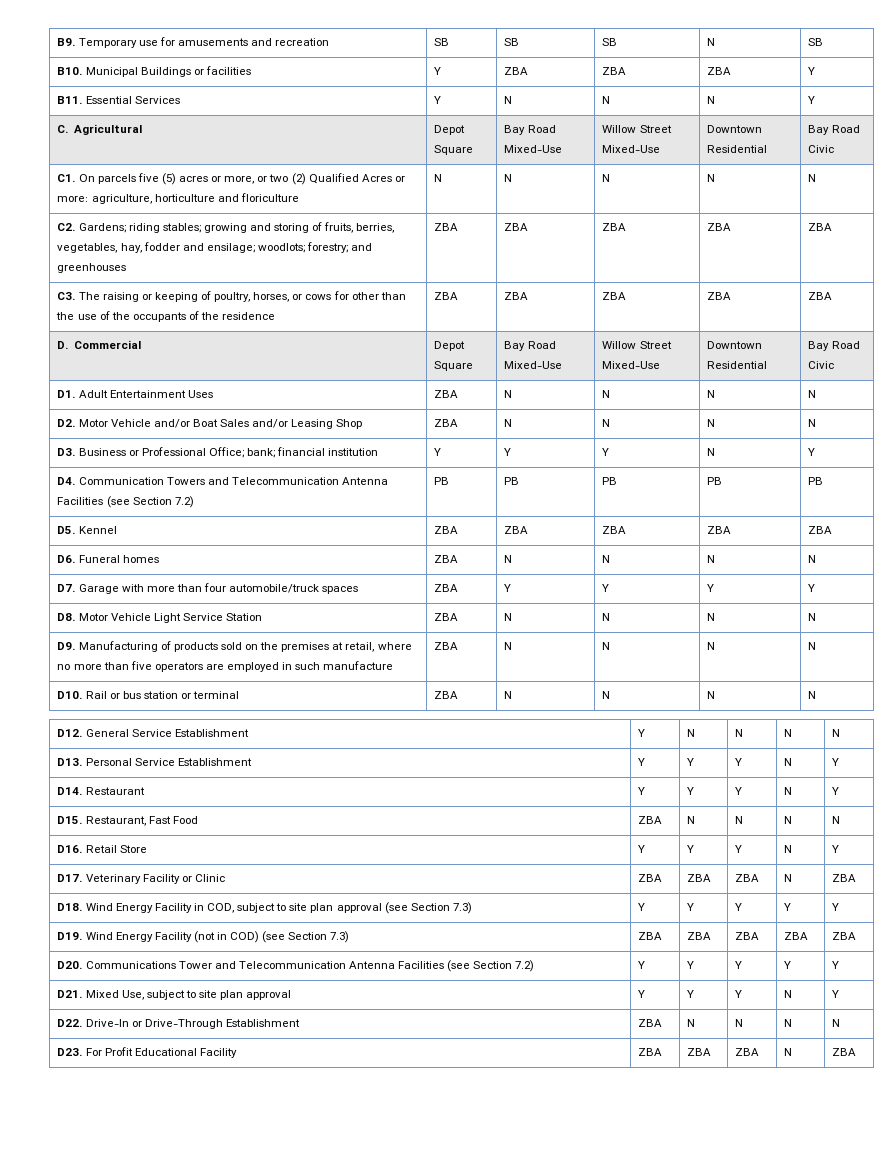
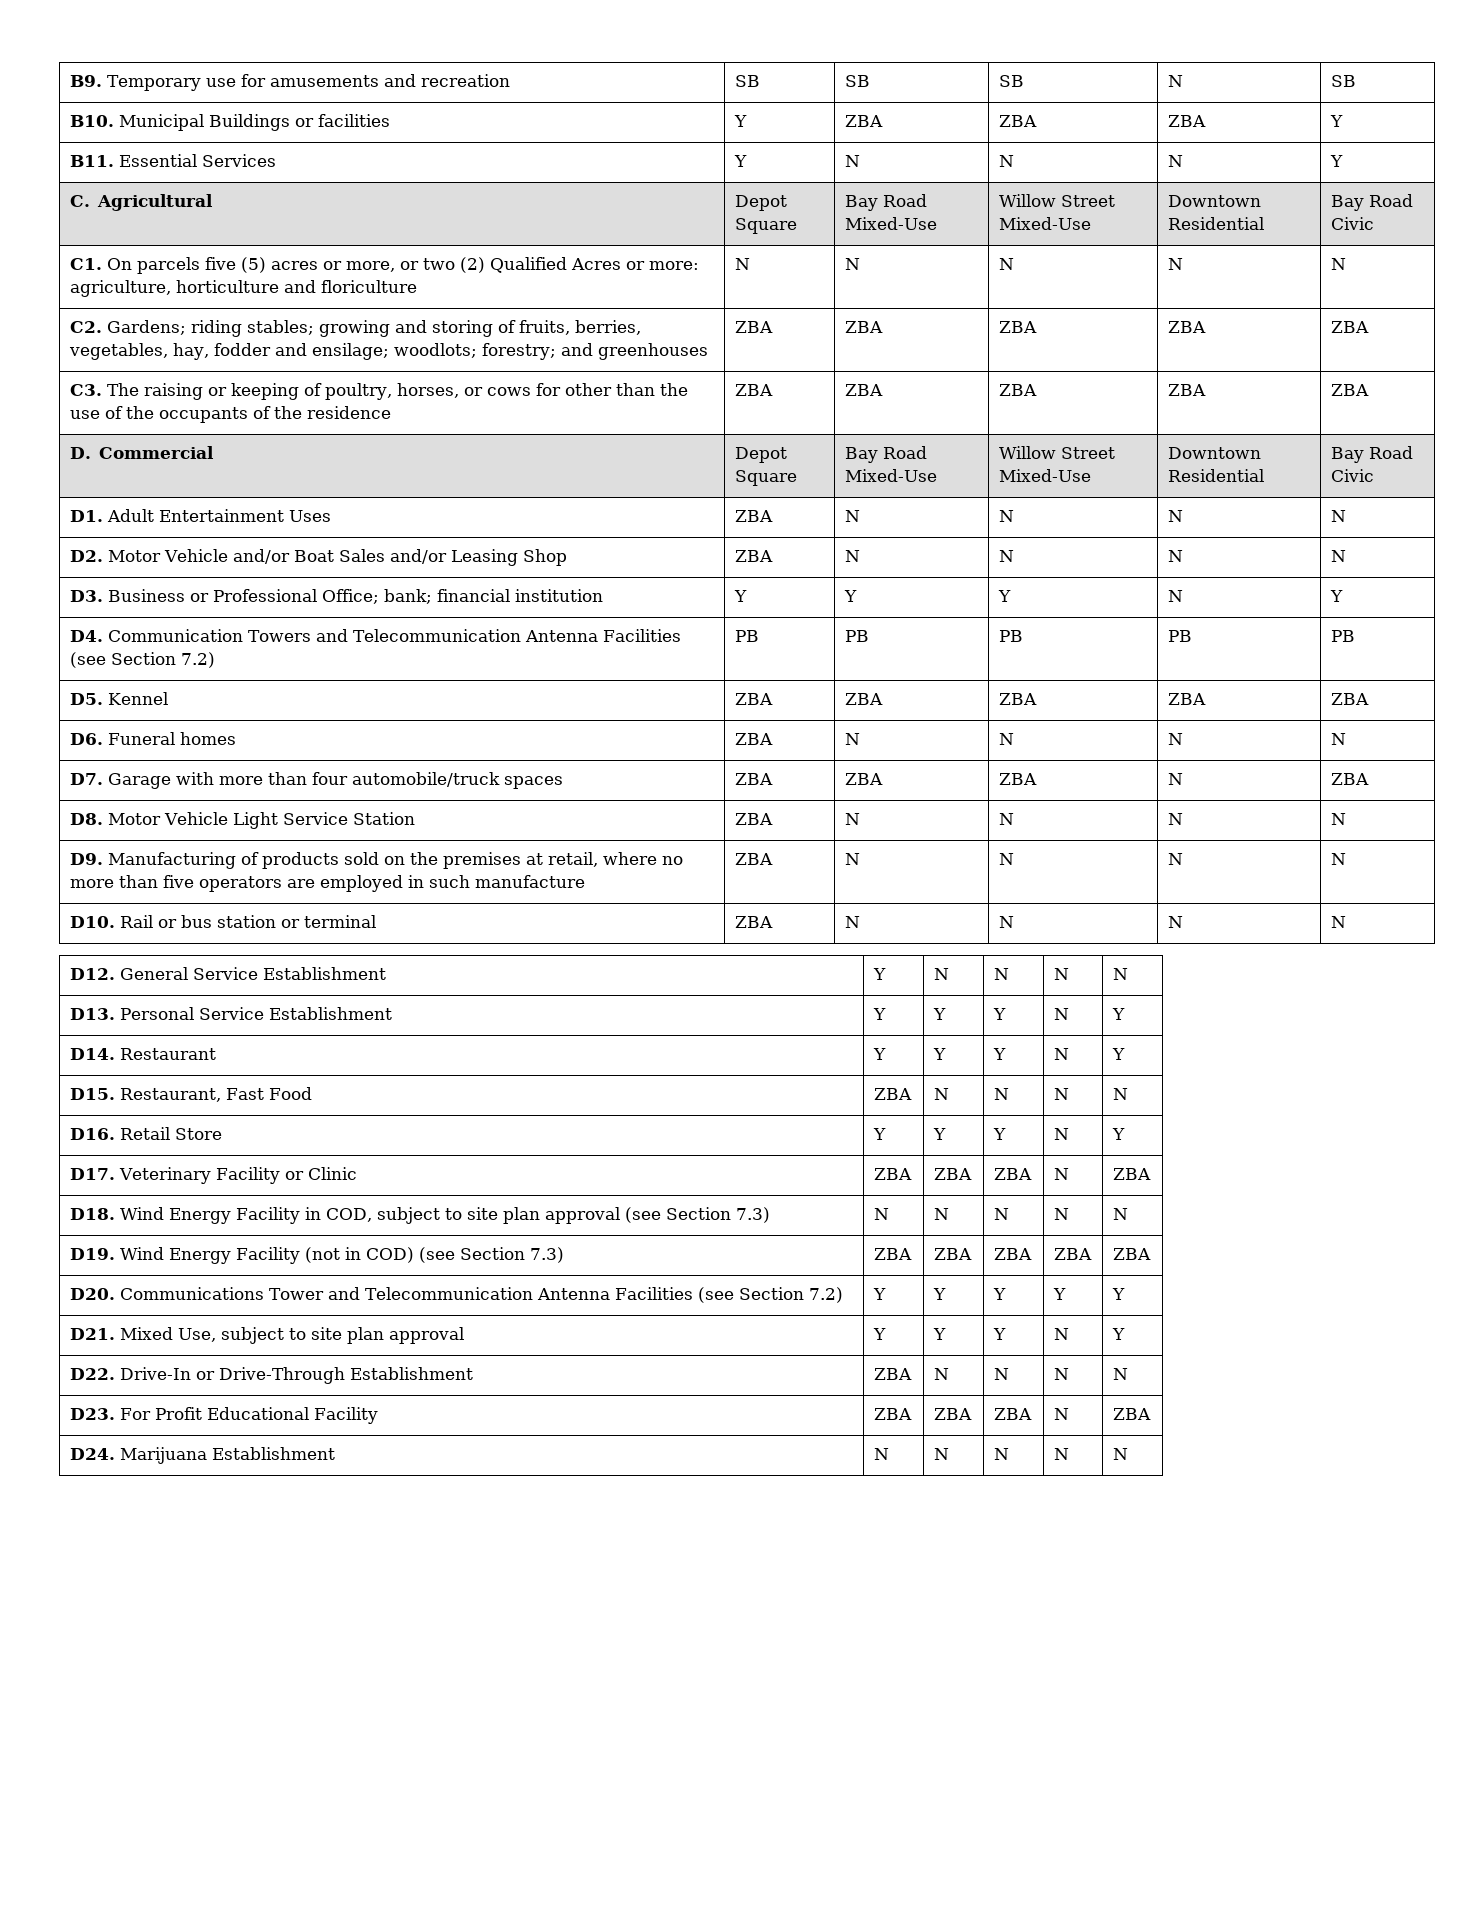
[504,584,512,592] [602,584,610,592] [707,584,715,592] [808,584,816,592] Y | Y | Y | Y -> [844,773,883,785] [998,773,1037,785] [1167,773,1183,785] [1330,773,1369,785] ZBA | ZBA | N | ZBA
[638,903,646,911] [687,903,695,911] [735,903,743,911] [784,903,792,911] [832,903,840,911] Y | Y | Y | Y | Y -> [873,1208,889,1220] [933,1208,949,1220] [993,1208,1009,1220] [1053,1208,1069,1220] [1112,1208,1128,1220] N | N | N | N | N
(857, 1052) none -> [69,1447,335,1464] [873,1448,889,1460] [933,1448,949,1460] [993,1448,1009,1460] [1053,1448,1069,1460] [1112,1448,1128,1460] // D24. Marijuana Establishment | N | N | N | N | N

